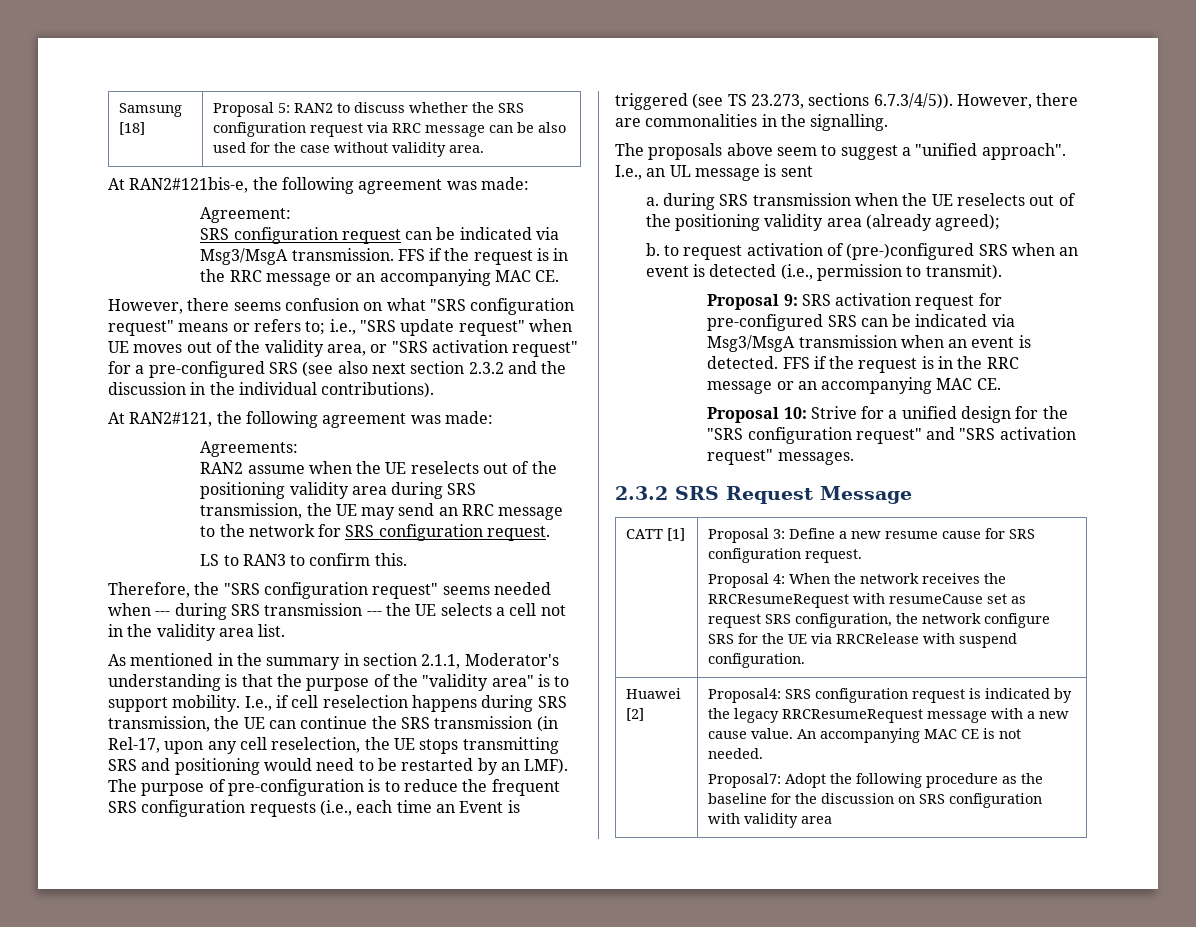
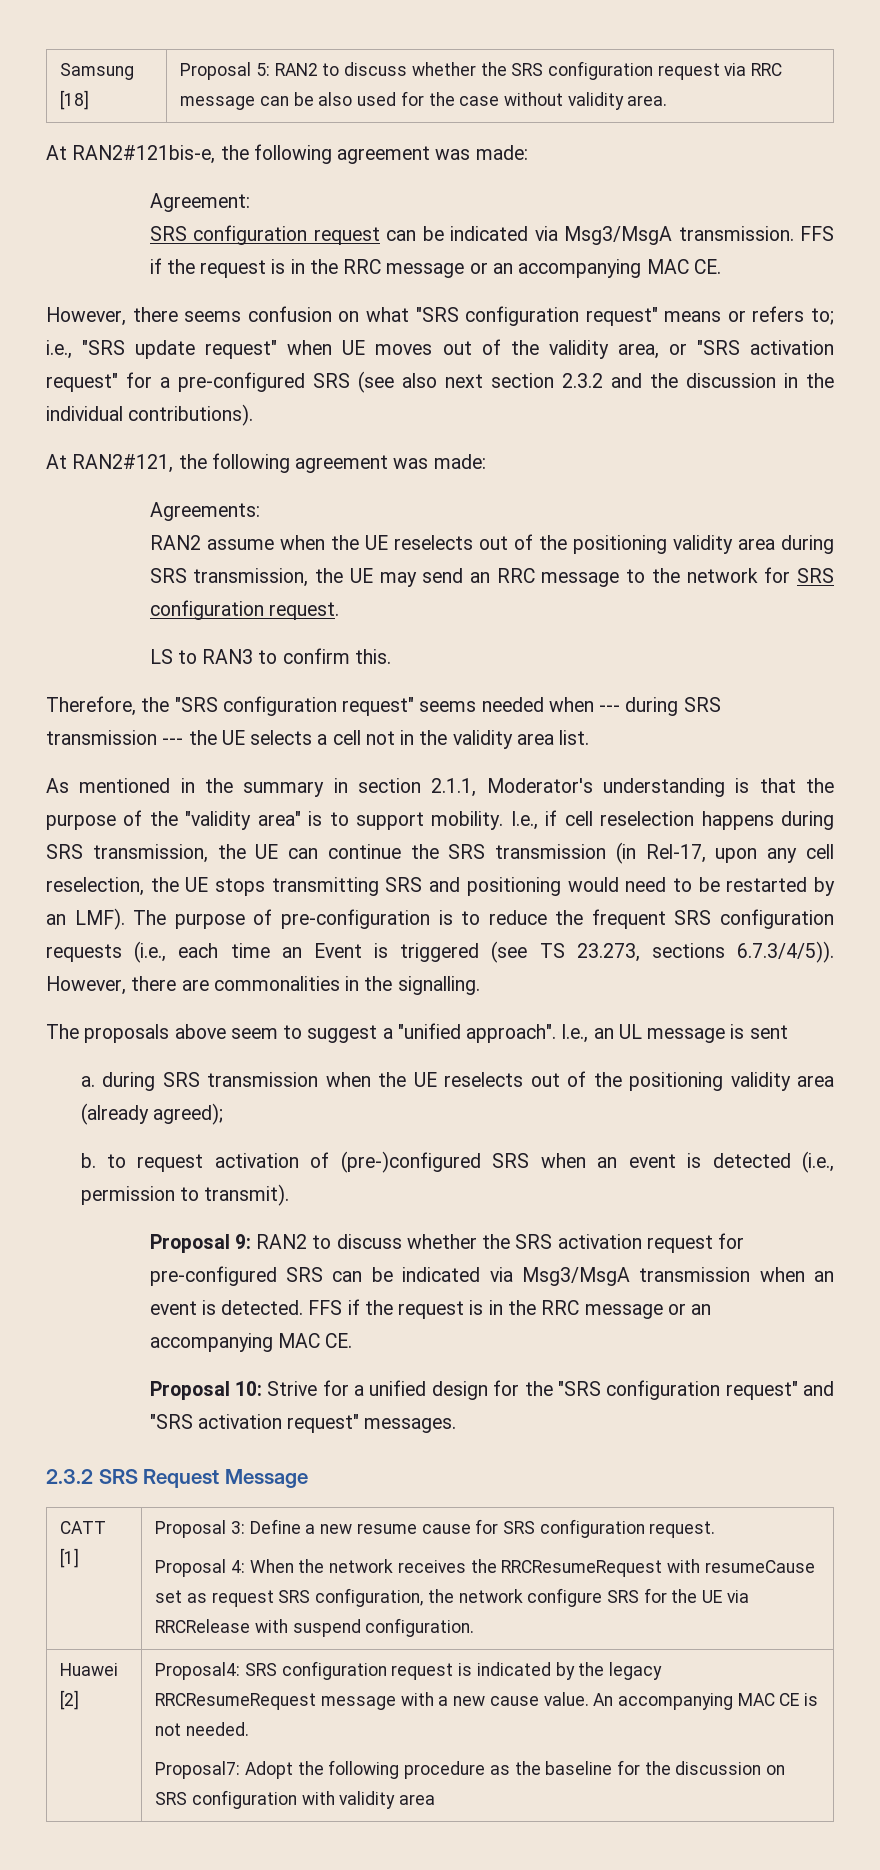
(798, 300) none -> [256,1234,511,1249] RAN2 to discuss whether the

